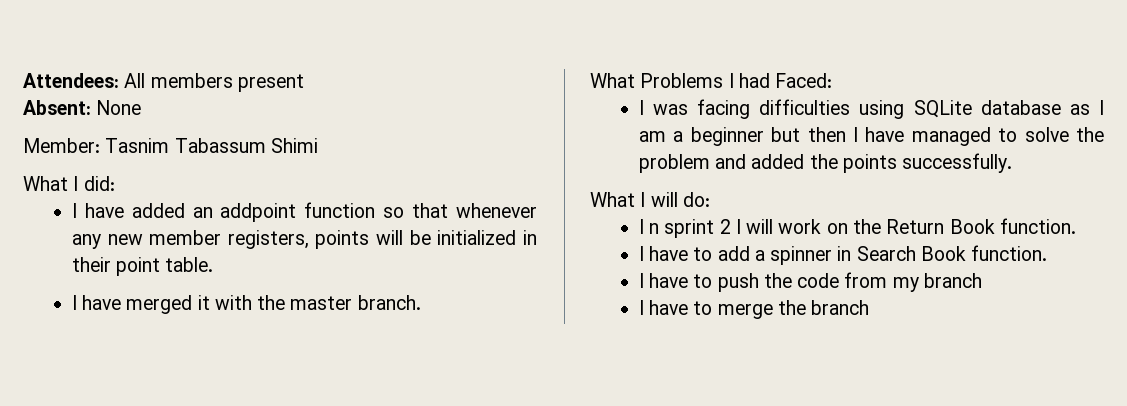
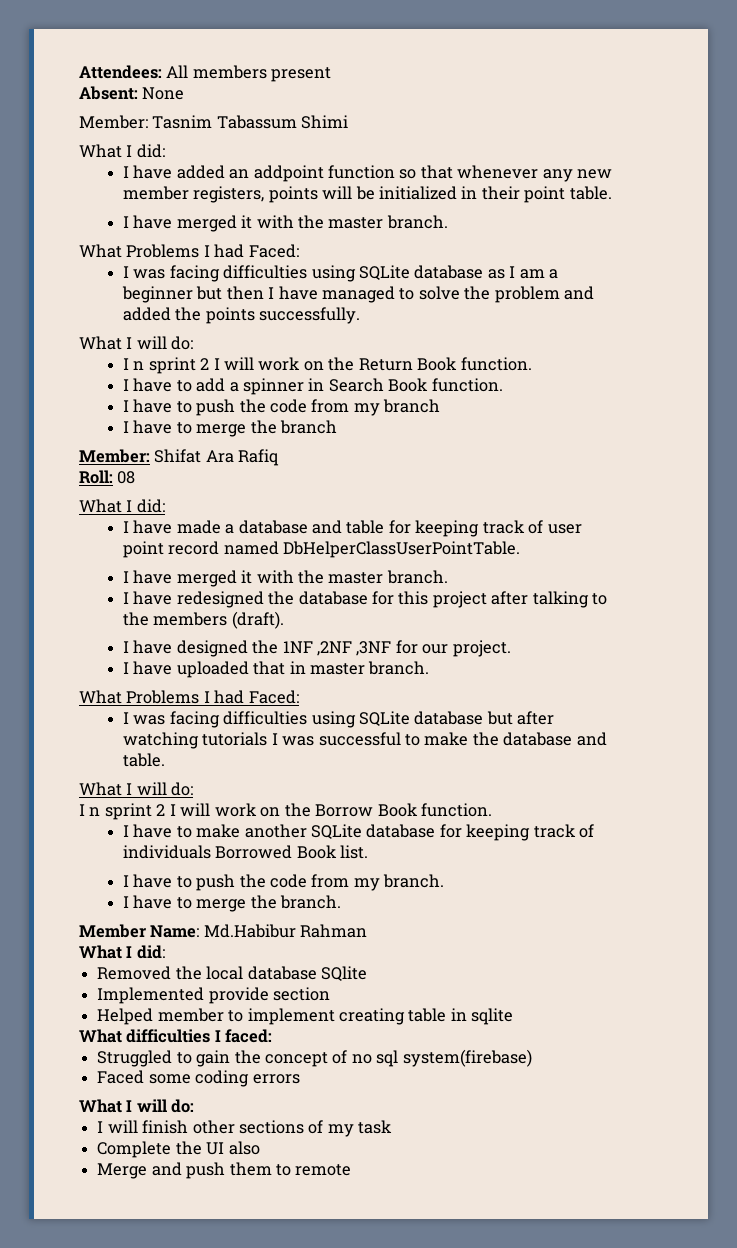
(870, 307) none -> [79,449,280,466] [79,470,136,484] [79,499,165,513] [122,520,582,537] [122,541,521,558] [122,570,448,587] [122,591,608,608] [122,611,284,629] [122,640,511,657] [122,661,430,678] [79,690,299,704] [122,711,555,728] [122,732,607,749] [122,753,165,767] [79,782,194,796] [79,803,493,820] [122,824,595,841] [122,845,369,859] [122,874,445,891] [122,895,342,912] [79,924,368,938] [79,945,165,959] [97,966,367,981] [97,987,331,1004] [97,1008,514,1025] [79,1029,273,1043] [97,1049,532,1067] [97,1070,300,1087] [79,1099,195,1113] [97,1120,393,1137] [97,1141,260,1158] [97,1162,352,1179] // Member: Shifat Ara Rafiq // Roll: 08 // What I did: // I have made a database and table for keeping track of user point record named DbHelperClassUserPointTable. // I have merged it with the master branch. // I have redesigned the database for this project after talking to the members (draft). // I have designed the 1NF ,2NF ,3NF for our project. // I have uploaded that in master branch. // What Problems I had Faced: // I was facing difficulties using SQLite database but after watching tutorials I was successful to make the database and table. // What I will do: // I n sprint 2 I will work on the Borrow Book function. // I have to make another SQLite database for keeping track of individuals Borrowed Book list. // I have to push the code from my branch. // I have to merge the branch. // Member Name: Md.Habibur Rahman // What I did: // Removed the local database SQlite // Implemented provide section // Helped member to implement creating table in sqlite // What difficulties I faced: // Struggled to gain the concept of no sql system(firebase) // Faced some coding errors // What I will do: // I will finish other sections of my task // Complete the UI also // Merge and push them to remote

